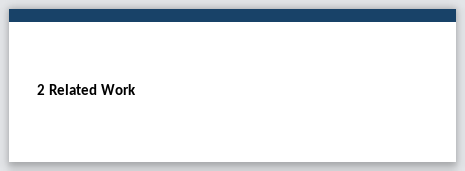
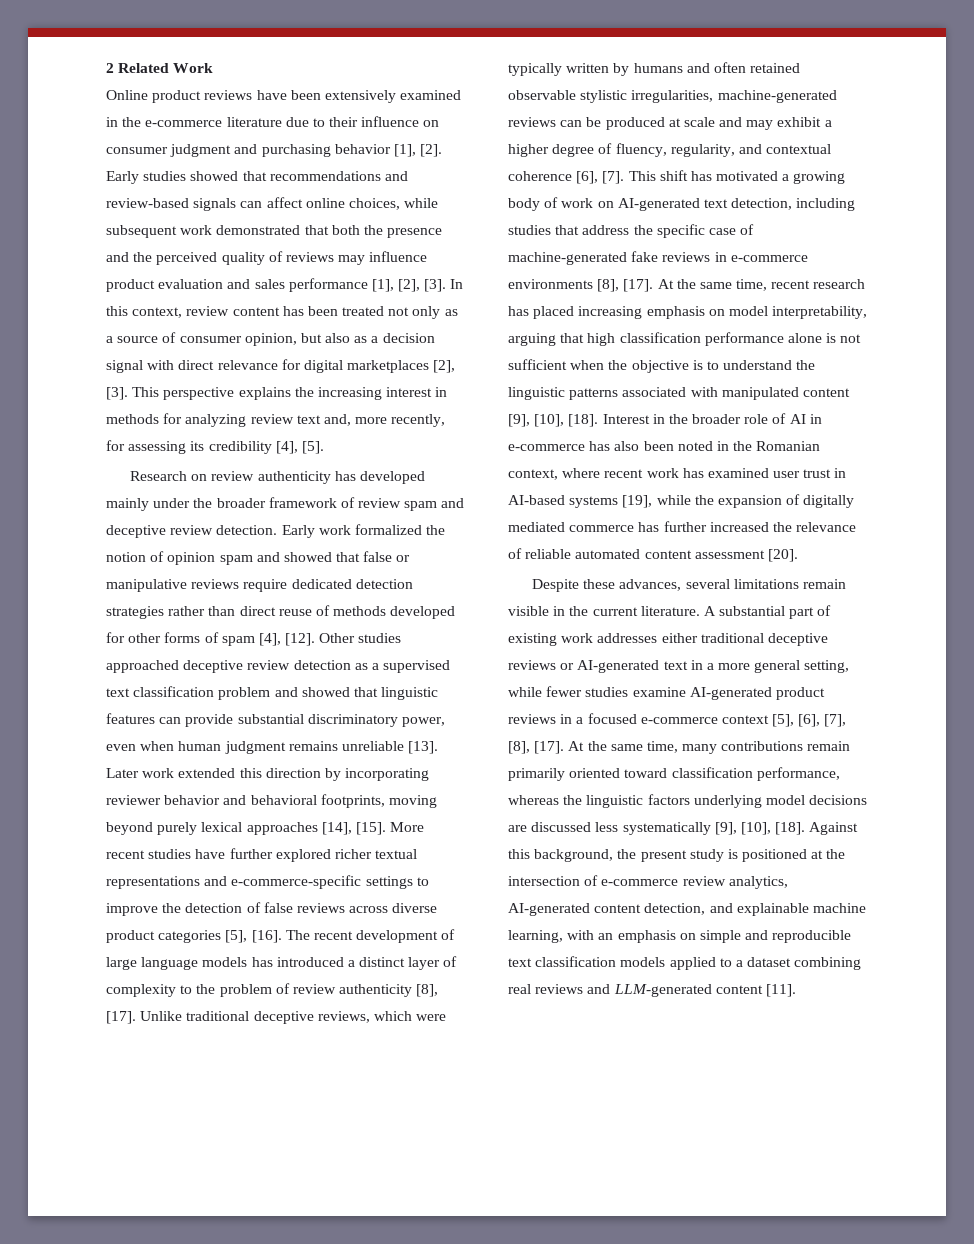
(136, 89) none -> [106,90,462,103] [106,116,440,127] [106,144,443,157] [106,171,408,184] [106,197,439,211] [106,225,443,238] [106,251,428,265] [106,278,464,292] [106,306,458,319] [106,332,435,346] [106,359,456,373] [106,387,448,400] [106,413,446,427] [106,440,324,454] [130,471,425,484] [106,497,465,511] [106,524,446,538] [106,551,411,565] [106,579,413,592] [106,605,456,619] [106,632,402,646] [106,660,451,673] [106,686,439,700] [106,713,445,727] [106,741,439,754] [106,768,430,781] [106,794,437,808] [106,822,425,835] [106,848,418,862] [106,875,429,889] [106,902,438,916] [106,929,456,943] [106,956,458,970] [106,983,439,997] [106,1011,447,1024] [508,62,801,76] [508,90,837,103] [508,117,832,130] [508,143,832,157] [508,170,846,184] [508,197,856,211] [508,224,755,238] [508,251,808,265] [508,279,866,292] [508,306,868,319] [508,332,862,346] [508,359,816,373] [508,387,850,400] [508,413,822,427] [508,441,821,451] [508,468,847,480] [508,494,855,508] [508,521,857,532] [508,548,798,562] [532,579,846,592] [508,605,832,619] [508,633,828,646] [508,660,850,673] [508,686,825,700] [508,713,847,727] [508,741,851,754] [508,767,840,781] [508,794,868,808] [508,822,859,835] [508,849,846,862] [508,875,788,889] [508,903,866,916] [508,930,852,943] [508,956,862,970] [508,984,796,997] // Online product reviews have been extensively examined in the e-commerce literature due to their influence on consumer judgment and purchasing behavior [1], [2]. Early studies showed that recommendations and review-based signals can affect online choices, while subsequent work demonstrated that both the presence and the perceived quality of reviews may influence product evaluation and sales performance [1], [2], [3]. In this context, review content has been treated not only as a source of consumer opinion, but also as a decision signal with direct relevance for digital marketplaces [2], [3]. This perspective explains the increasing interest in methods for analyzing review text and, more recently, for assessing its credibility [4], [5]. // Research on review authenticity has developed mainly under the broader framework of review spam and deceptive review detection. Early work formalized the notion of opinion spam and showed that false or manipulative reviews require dedicated detection strategies rather than direct reuse of methods developed for other forms of spam [4], [12]. Other studies approached deceptive review detection as a supervised text classification problem and showed that linguistic features can provide substantial discriminatory power, even when human judgment remains unreliable [13]. Later work extended this direction by incorporating reviewer behavior and behavioral footprints, moving beyond purely lexical approaches [14], [15]. More recent studies have further explored richer textual representations and e-commerce-specific settings to improve the detection of false reviews across diverse product categories [5], [16]. The recent development of large language models has introduced a distinct layer of complexity to the problem of review authenticity [8], [17]. Unlike traditional deceptive reviews, which were typically written by humans and often retained observable stylistic irregularities, machine-generated reviews can be produced at scale and may exhibit a higher degree of fluency, regularity, and contextual coherence [6], [7]. This shift has motivated a growing body of work on AI-generated text detection, including studies that address the specific case of machine-generated fake reviews in e-commerce environments [8], [17]. At the same time, recent research has placed increasing emphasis on model interpretability, arguing that high classification performance alone is not sufficient when the objective is to understand the linguistic patterns associated with manipulated content [9], [10], [18]. Interest in the broader role of AI in e-commerce has also been noted in the Romanian context, where recent work has examined user trust in AI-based systems [19], while the expansion of digitally mediated commerce has further increased the relevance of reliable automated content assessment [20]. // Despite these advances, several limitations remain visible in the current literature. A substantial part of existing work addresses either traditional deceptive reviews or AI-generated text in a more general setting, while fewer studies examine AI-generated product reviews in a focused e-commerce context [5], [6], [7], [8], [17]. At the same time, many contributions remain primarily oriented toward classification performance, whereas the linguistic factors underlying model decisions are discussed less systematically [9], [10], [18]. Against this background, the present study is positioned at the intersection of e-commerce review analytics, AI-generated content detection, and explainable machine learning, with an emphasis on simple and reproducible text classification models applied to a dataset combining real reviews and LLM-generated content [11].

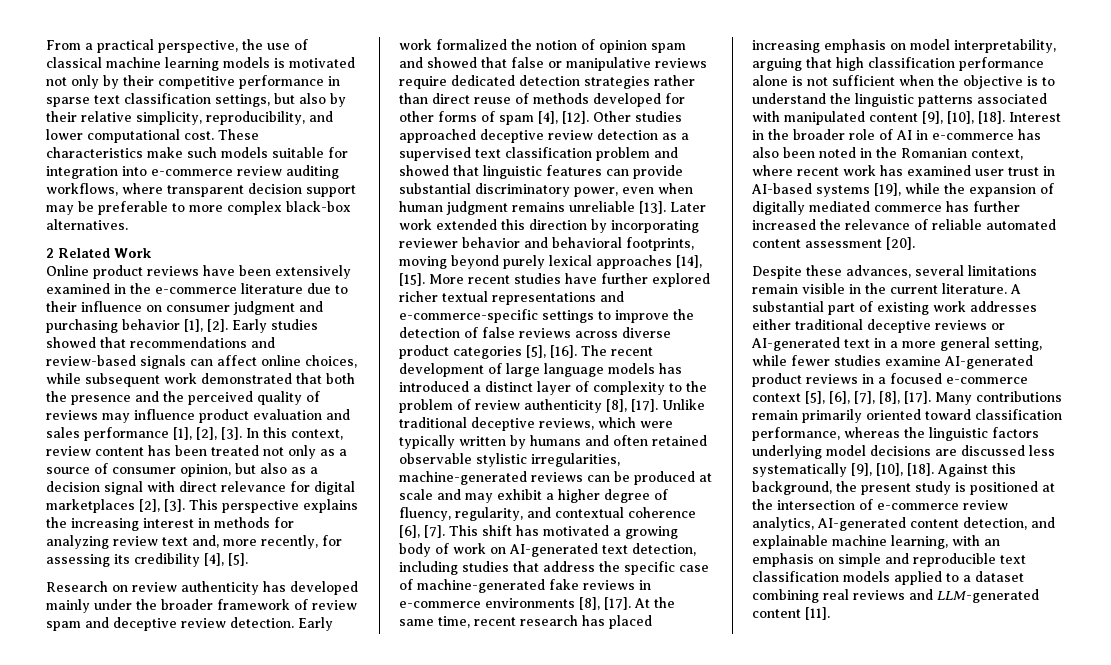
(106, 68) none -> [46,39,308,53] [46,57,355,71] [46,75,340,89] [46,93,346,107] [46,111,333,125] [46,129,259,143] [46,147,348,158] [46,165,339,179] [46,183,356,197] [46,201,351,215] [46,219,128,230] From a practical perspective, the use of classical machine learning models is motivated not only by their competitive performance in sparse text classification settings, but also by their relative simplicity, reproducibility, and lower computational cost. These characteristics make such models suitable for integration into e-commerce review auditing workflows, where transparent decision support may be preferable to more complex black-box alternatives. //
[568,741,718,754] At the same time, many -> [935,392,972,405] Many

